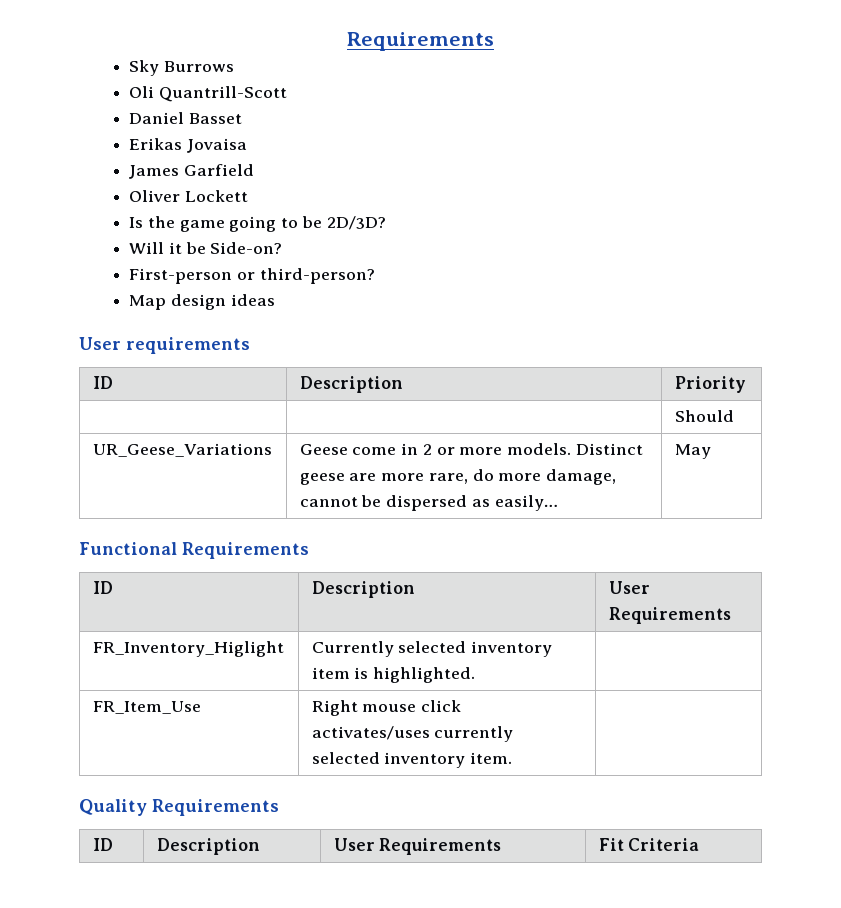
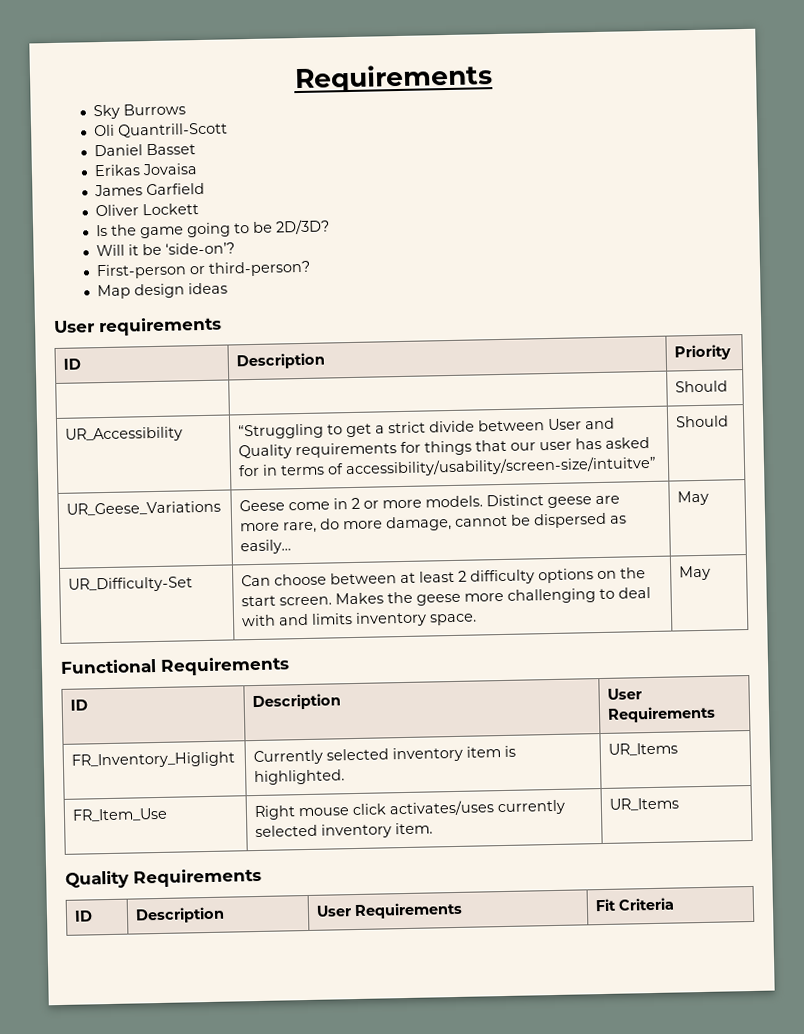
[210,242,283,254] Side-on? -> [165,242,236,255] ‘side-on’?
(734, 416) none -> [65,426,184,443] [238,417,616,440] [238,436,651,460] [238,455,658,478] [676,415,730,428] // UR_Accessibility | “Struggling to get a strict divide between User and Quality requirements for things that our user has asked for in terms of accessibility/usability/screen-size/intuitve” | Should
(711, 451) none -> [68,576,194,593] [241,567,647,587] [241,586,652,607] [241,611,478,627] [679,565,712,581] // UR_Difficulty-Set | Can choose between at least 2 difficulty options on the start screen. Makes the geese more challenging to deal with and limits inventory space. | May
(476, 675) none -> [608,742,679,756] UR_Items
(513, 758) none -> [609,797,680,811] UR_Items

